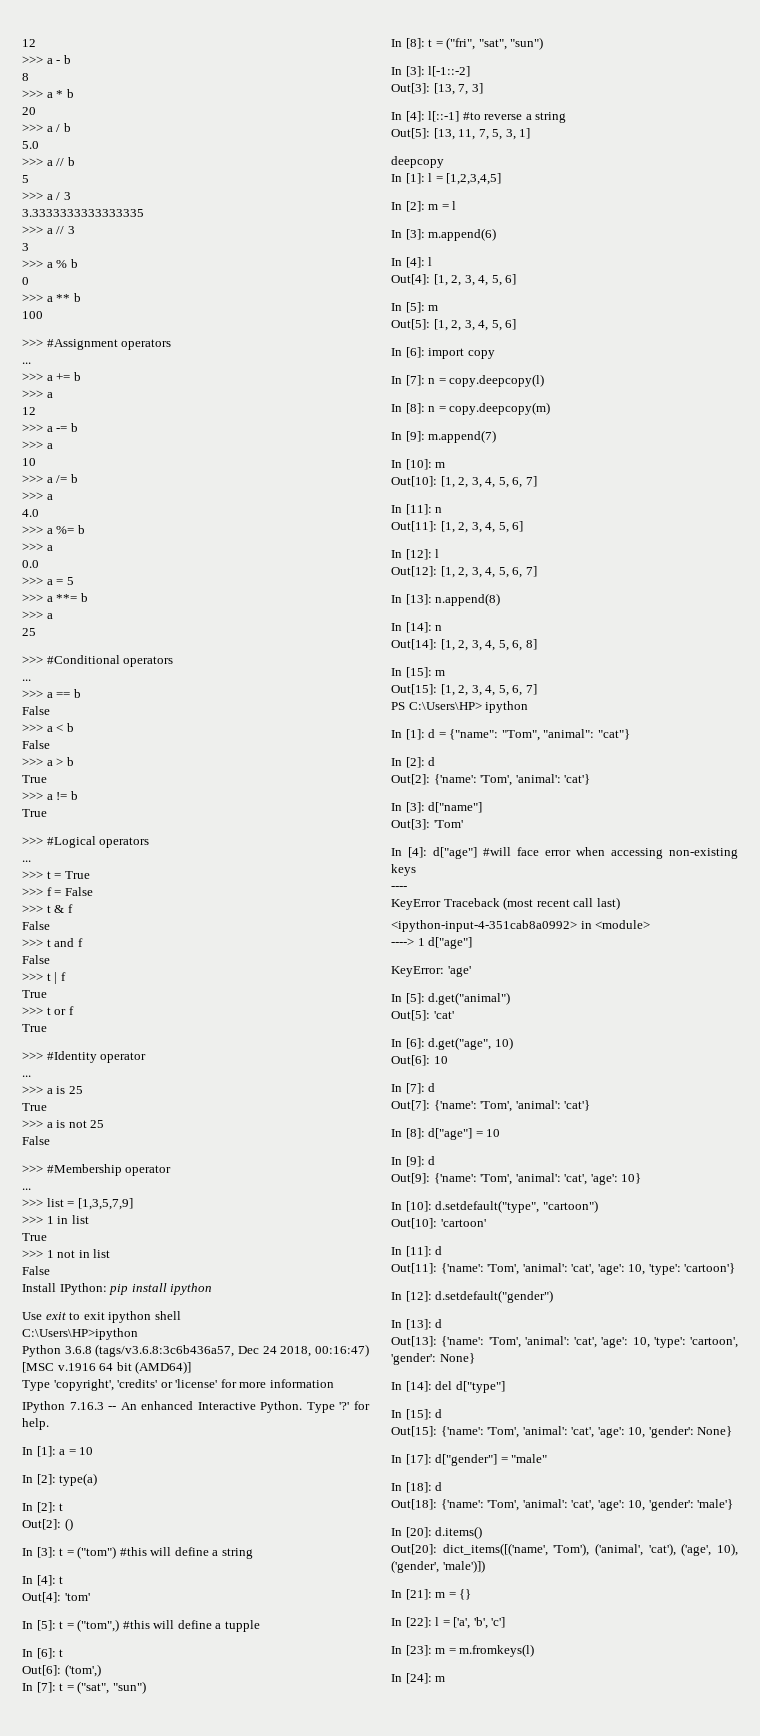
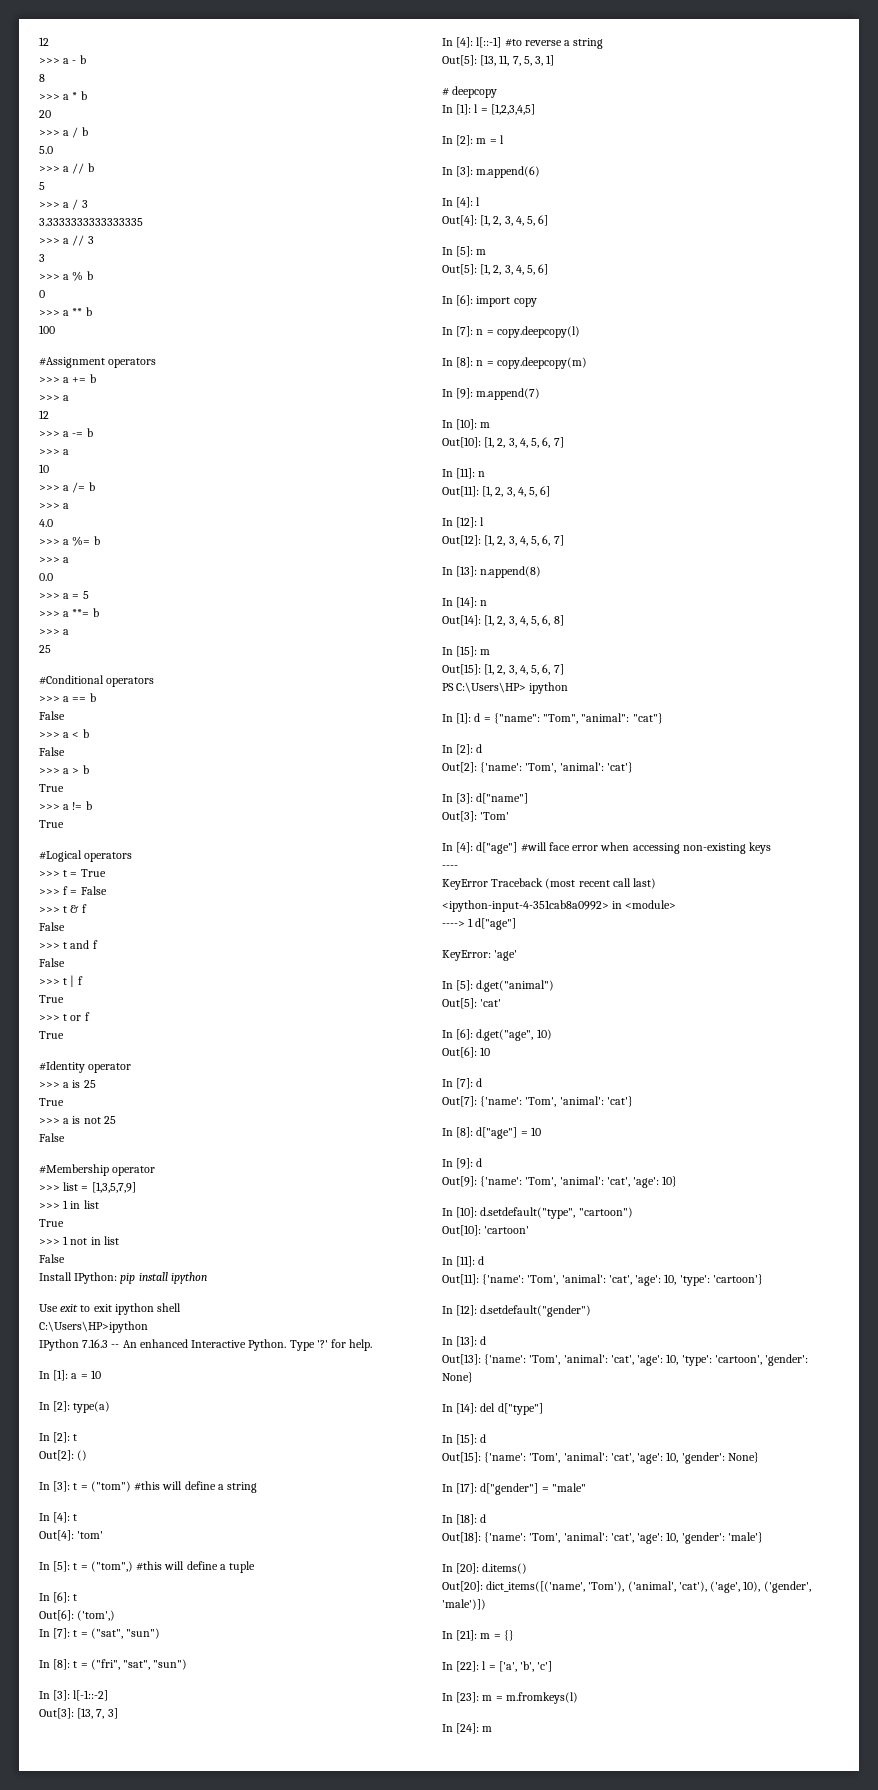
[22,339,43,347] >>> -> (55, 329) none
[22,362,31,364] // ... -> (157, 363) none
[22,656,43,664] >>> -> (51, 649) none
[22,679,31,681] // ... -> (155, 682) none
[22,837,43,845] >>> -> (64, 824) none
[22,860,31,862] // ... -> (133, 857) none
[22,1052,43,1060] >>> -> (64, 1035) none
[22,1075,31,1077] // ... -> (132, 1068) none
[22,1165,43,1173] >>> -> (65, 1137) none
[22,1188,31,1190] // ... -> (156, 1171) none
[22,1344,369,1357] [22,1361,192,1374] [22,1379,334,1391] // Python 3.6.8 (tags/v3.6.8:3c6b436a57, Dec 24 2018, 00:16:47) [MSC v.1916 64 bit (AMD64)] // Type 'copyright', 'credits' or 'license' for more information -> (148, 1327) none
[224,1620,260,1632] tupple -> [229,1561,256,1573] tuple
(531, 133) none -> [442,87,449,96] #

